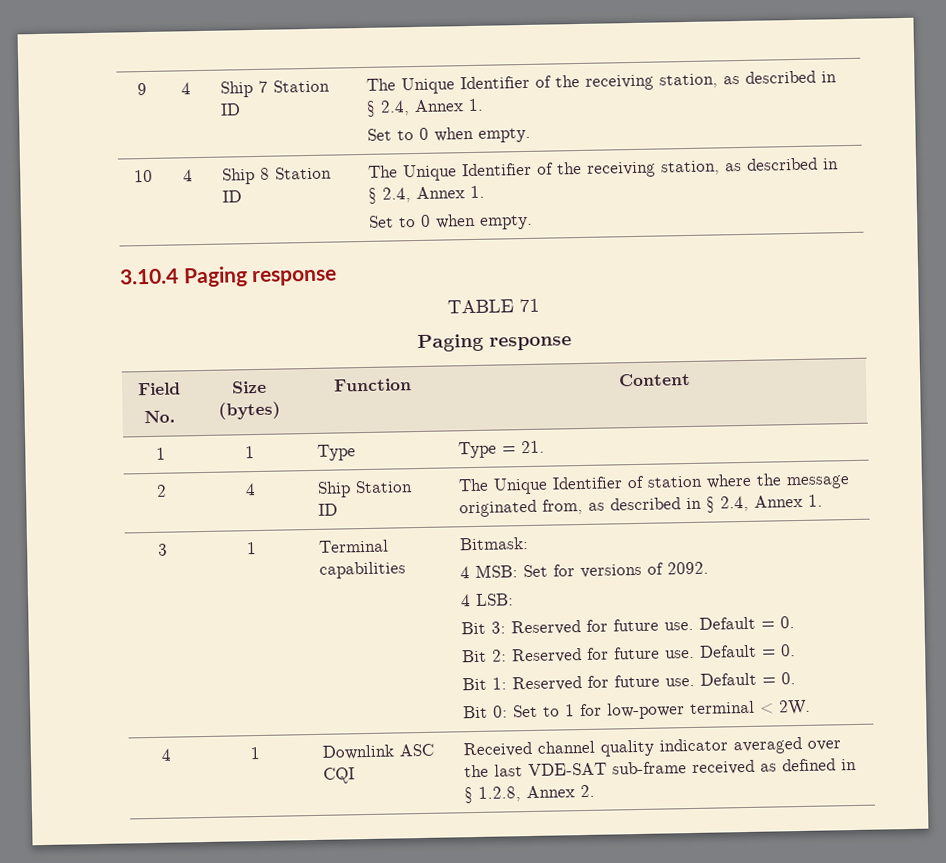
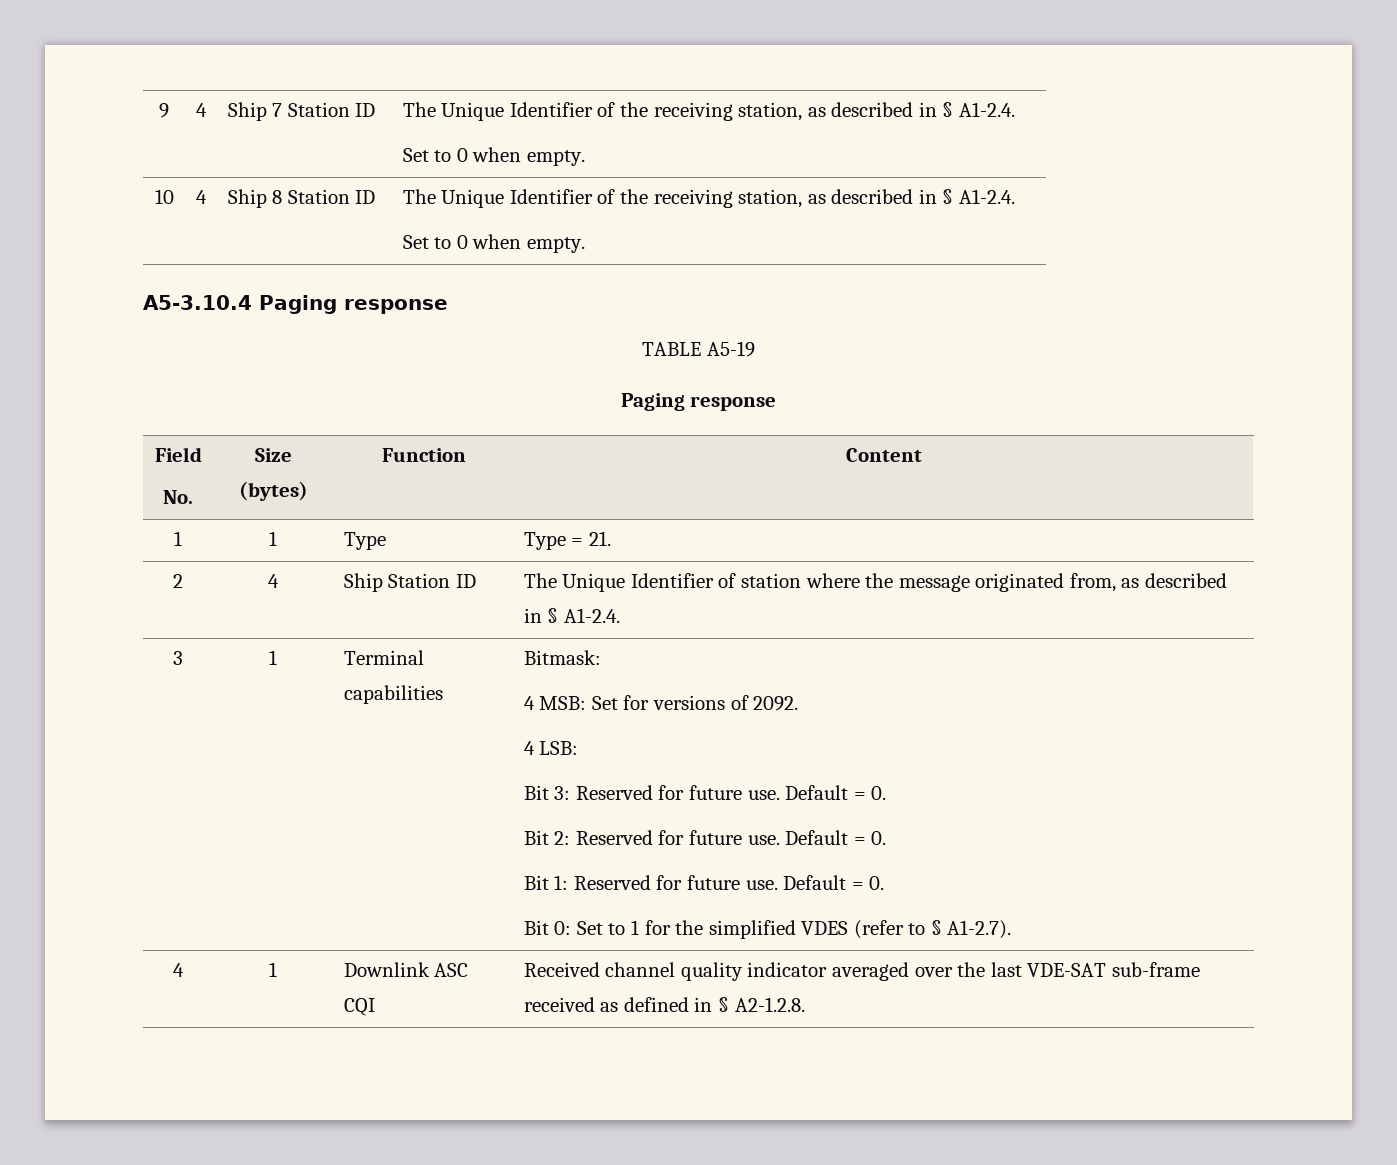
[380,98,485,116] 2.4, Annex 1. -> [958,102,1015,117] A1-2.4.
[382,185,486,203] [368,213,534,230] [119,268,179,285] 2.4, Annex 1. // Set to 0 when empty. // 3.10.4 -> [958,189,1015,204] [402,234,585,253] [143,295,252,310] A1-2.4. // Set to 0 when empty. // A5-3.10.4
[518,298,540,313] 71 -> [706,341,755,357] A5-19
[720,494,824,512] 2.4, Annex 1. -> [563,608,620,623] A1-2.4.
[607,699,812,720] low-power terminal < 2W. -> [675,920,1012,939] the simplified VDES (refer to § A1-2.7).
[478,784,596,802] 1.2.8, Annex 2. -> [734,997,805,1012] A2-1.2.8.

